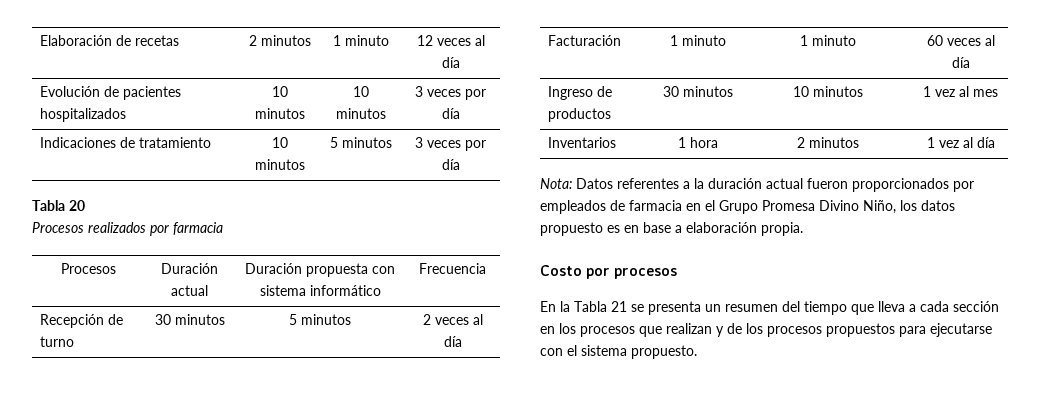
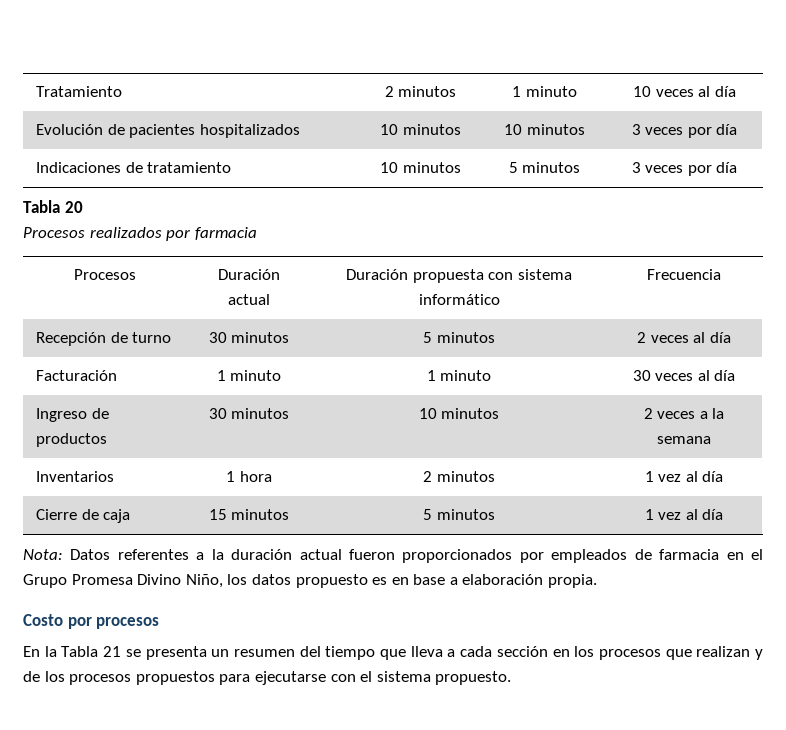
[39,35,179,46] Elaboración de recetas -> [36,86,123,97] Tratamiento
[416,35,433,46] 12 -> [633,86,652,97] 10
[926,35,943,46] 60 -> [632,370,651,381] 30
[923,86,998,97] 1 vez al mes -> [643,408,725,419] [657,436,711,444] 2 veces a la semana
(995, 142) none -> [36,509,131,523] [208,509,290,520] [423,509,495,520] [644,509,724,520] // Cierre de caja | 15 minutos | 5 minutos | 1 vez al día

